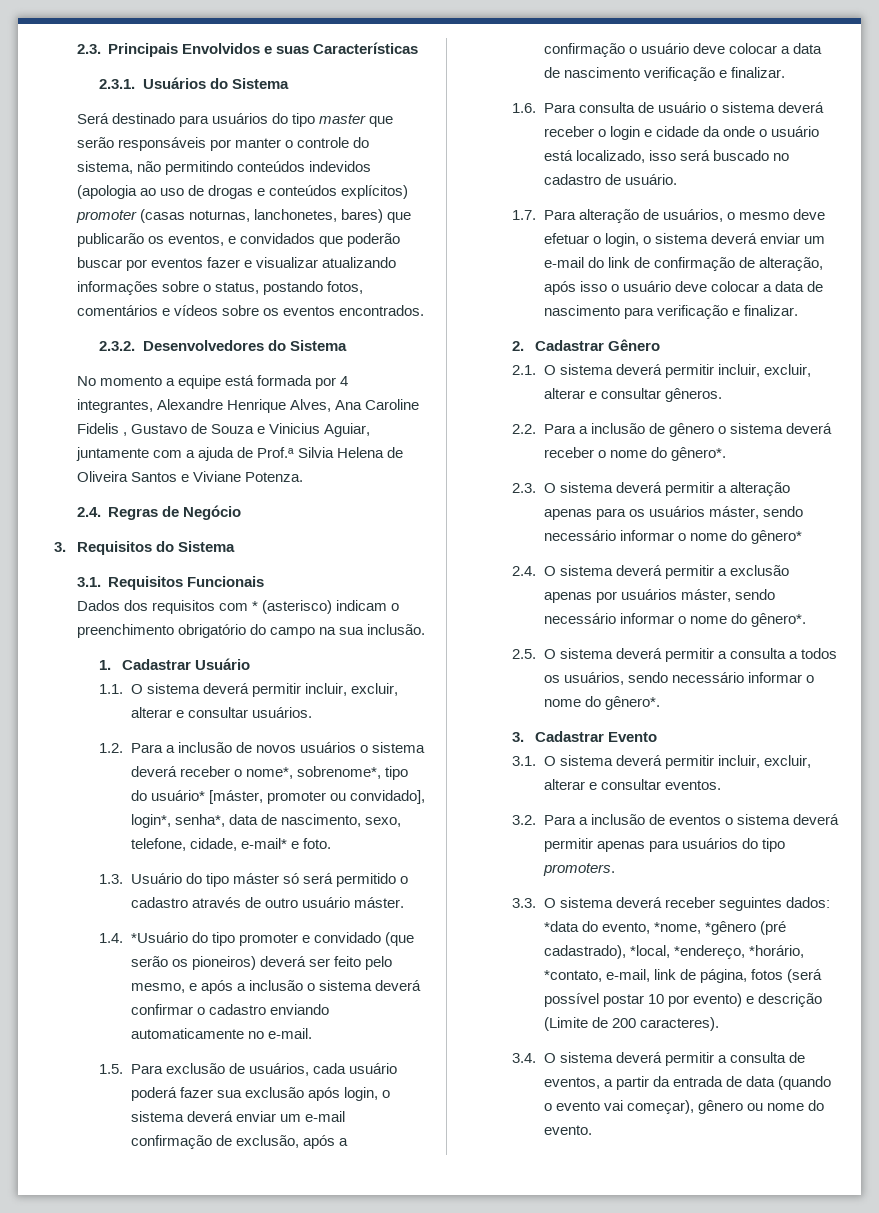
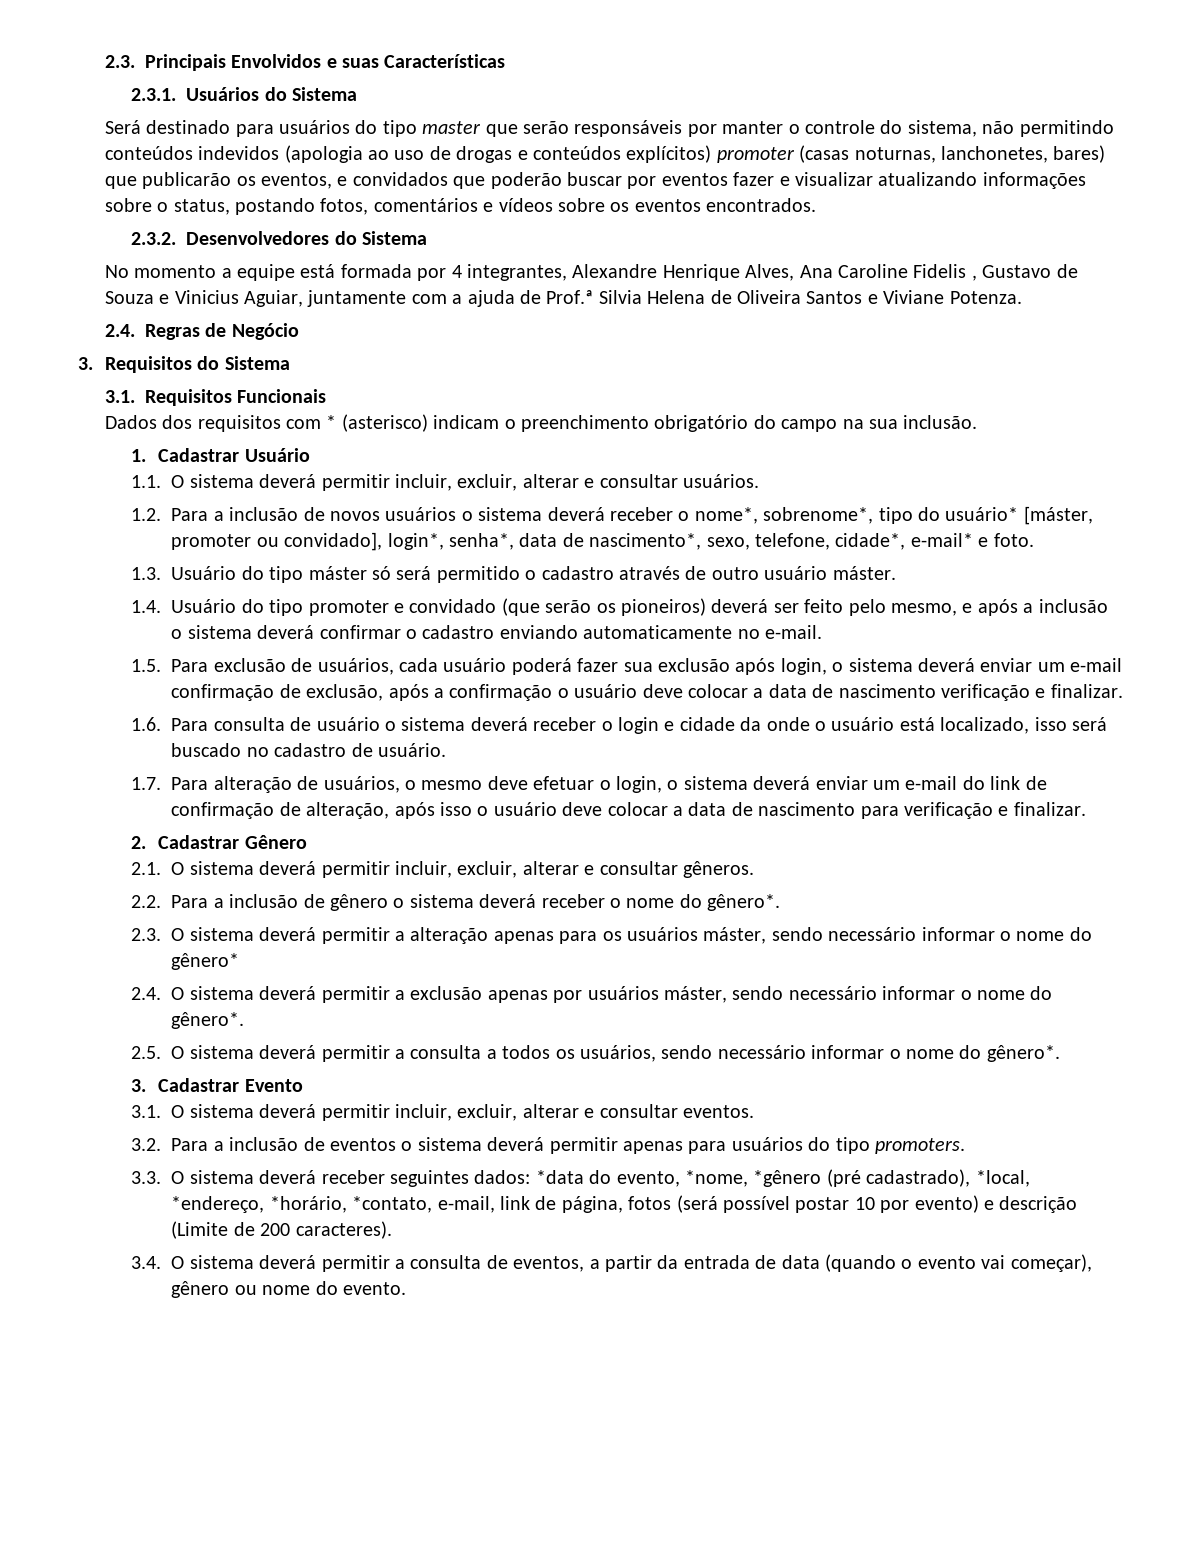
[280,814,361,827] nascimento, -> [589,533,702,550] nascimento*,
[189,838,237,851] cidade, -> [835,533,906,550] cidade*,
[130,932,188,943] *Usuário -> [171,599,237,613] Usuário

